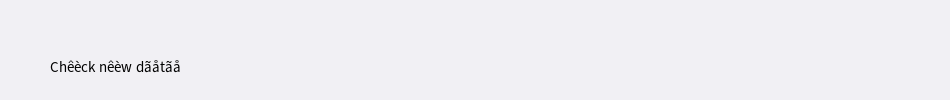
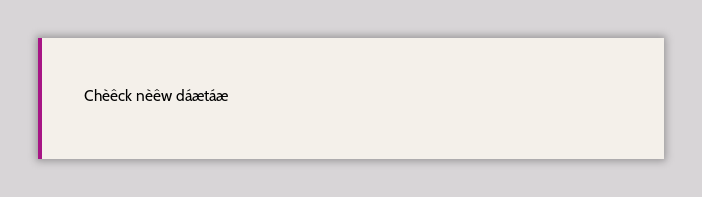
[50,60,182,73] Chêèck nêèw dãåtãå -> [84,89,229,101] Chèêck nèêw dáætáæ

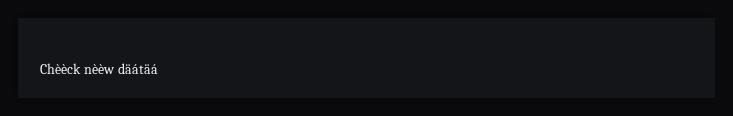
[84,89,229,101] Chèêck nèêw dáætáæ -> [40,63,158,74] Chèèck nèèw däátäá

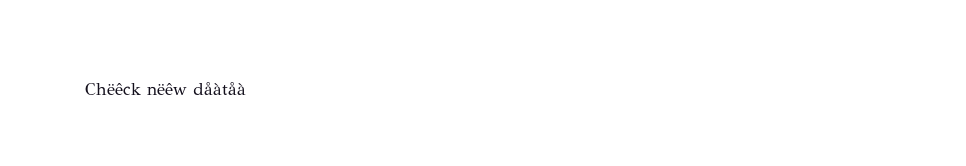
[40,63,158,74] Chèèck nèèw däátäá -> [85,82,246,95] Chëêck nëêw dåàtåà

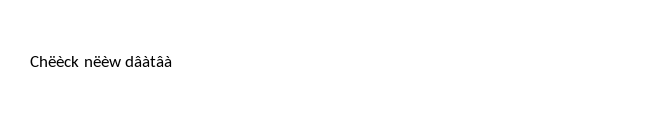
[85,82,246,95] Chëêck nëêw dåàtåà -> [30,56,173,67] Chëèck nëèw dâàtâà

